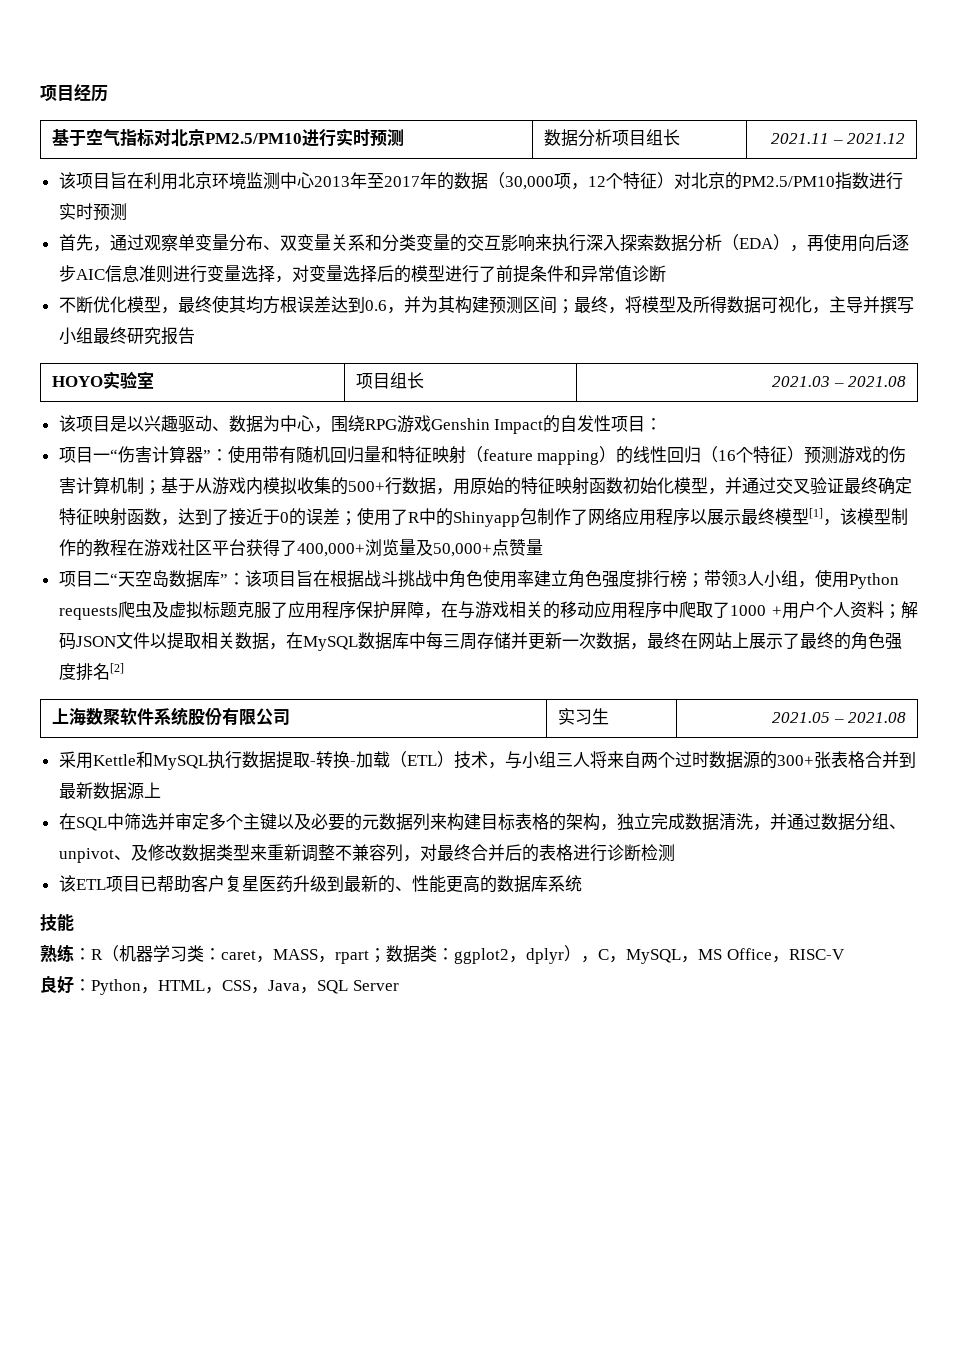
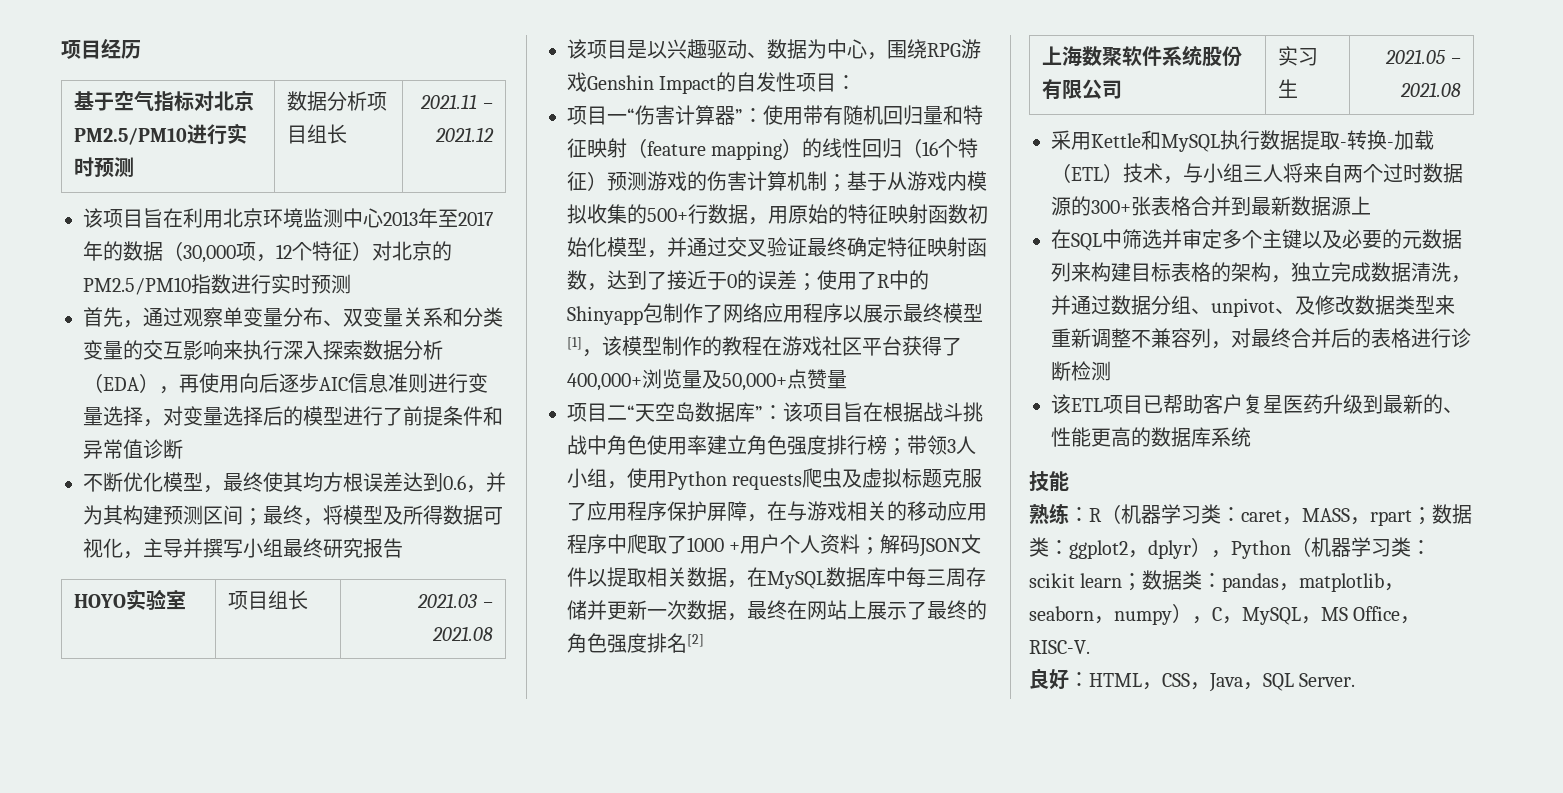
(598, 959) none -> [1231,537,1431,559] [1029,570,1405,592] [1029,603,1212,625] Python（机器学习类：scikit learn；数据类：pandas，matplotlib，seaborn，numpy），
[788,949,845,960] RISC-V -> [1029,640,1090,654] RISC-V.
[91,979,158,995] Python， -> (1089, 679) none
[352,980,399,991] Server -> [1299,673,1356,687] Server.

